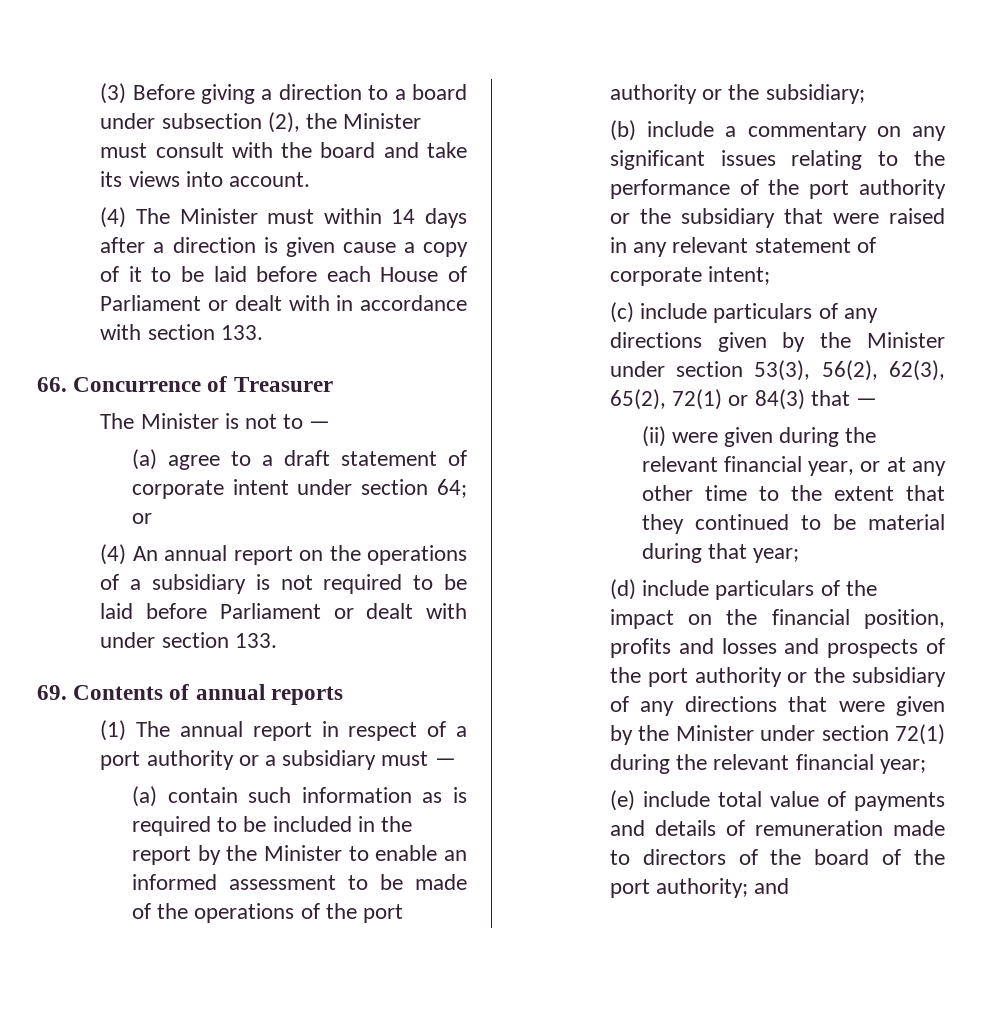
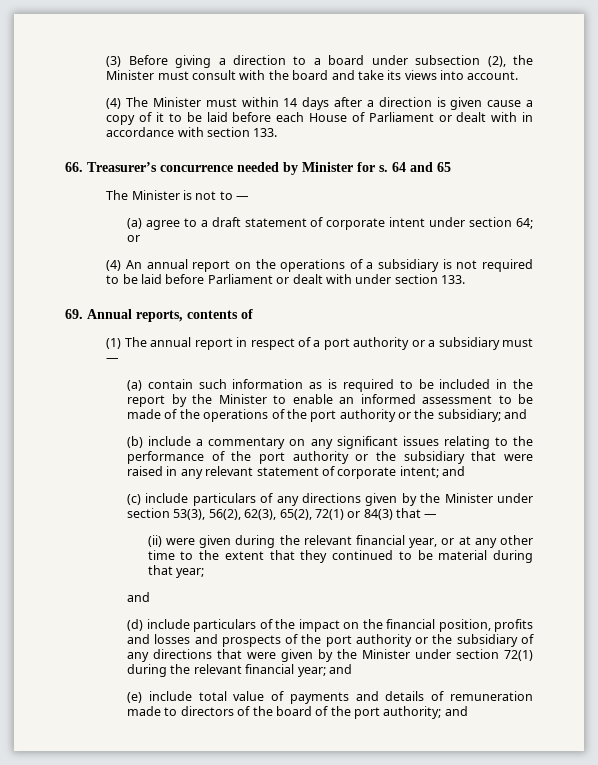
[73,376,333,392] Concurrence of Treasurer -> [87,162,451,175] Treasurer’s concurrence needed by Minister for s. 64 and 65
[73,684,343,705] Contents of annual reports -> [87,309,253,322] Annual reports, contents of
(865, 94) none -> [504,409,528,419] and
(771, 275) none -> [442,466,466,476] and
(800, 555) none -> [127,592,151,602] // and
(926, 766) none -> [328,664,352,674] and

